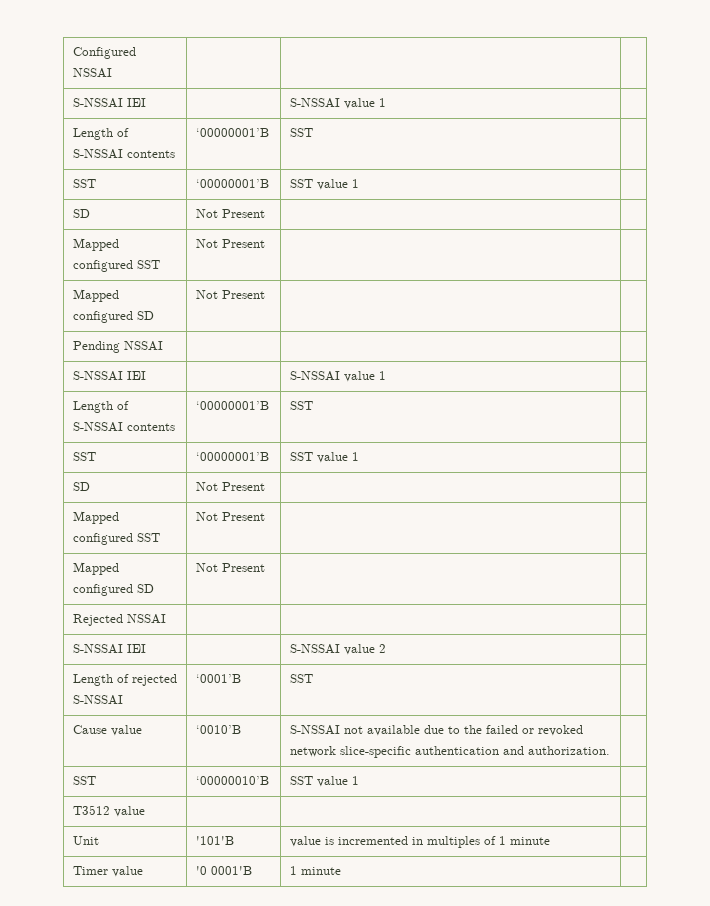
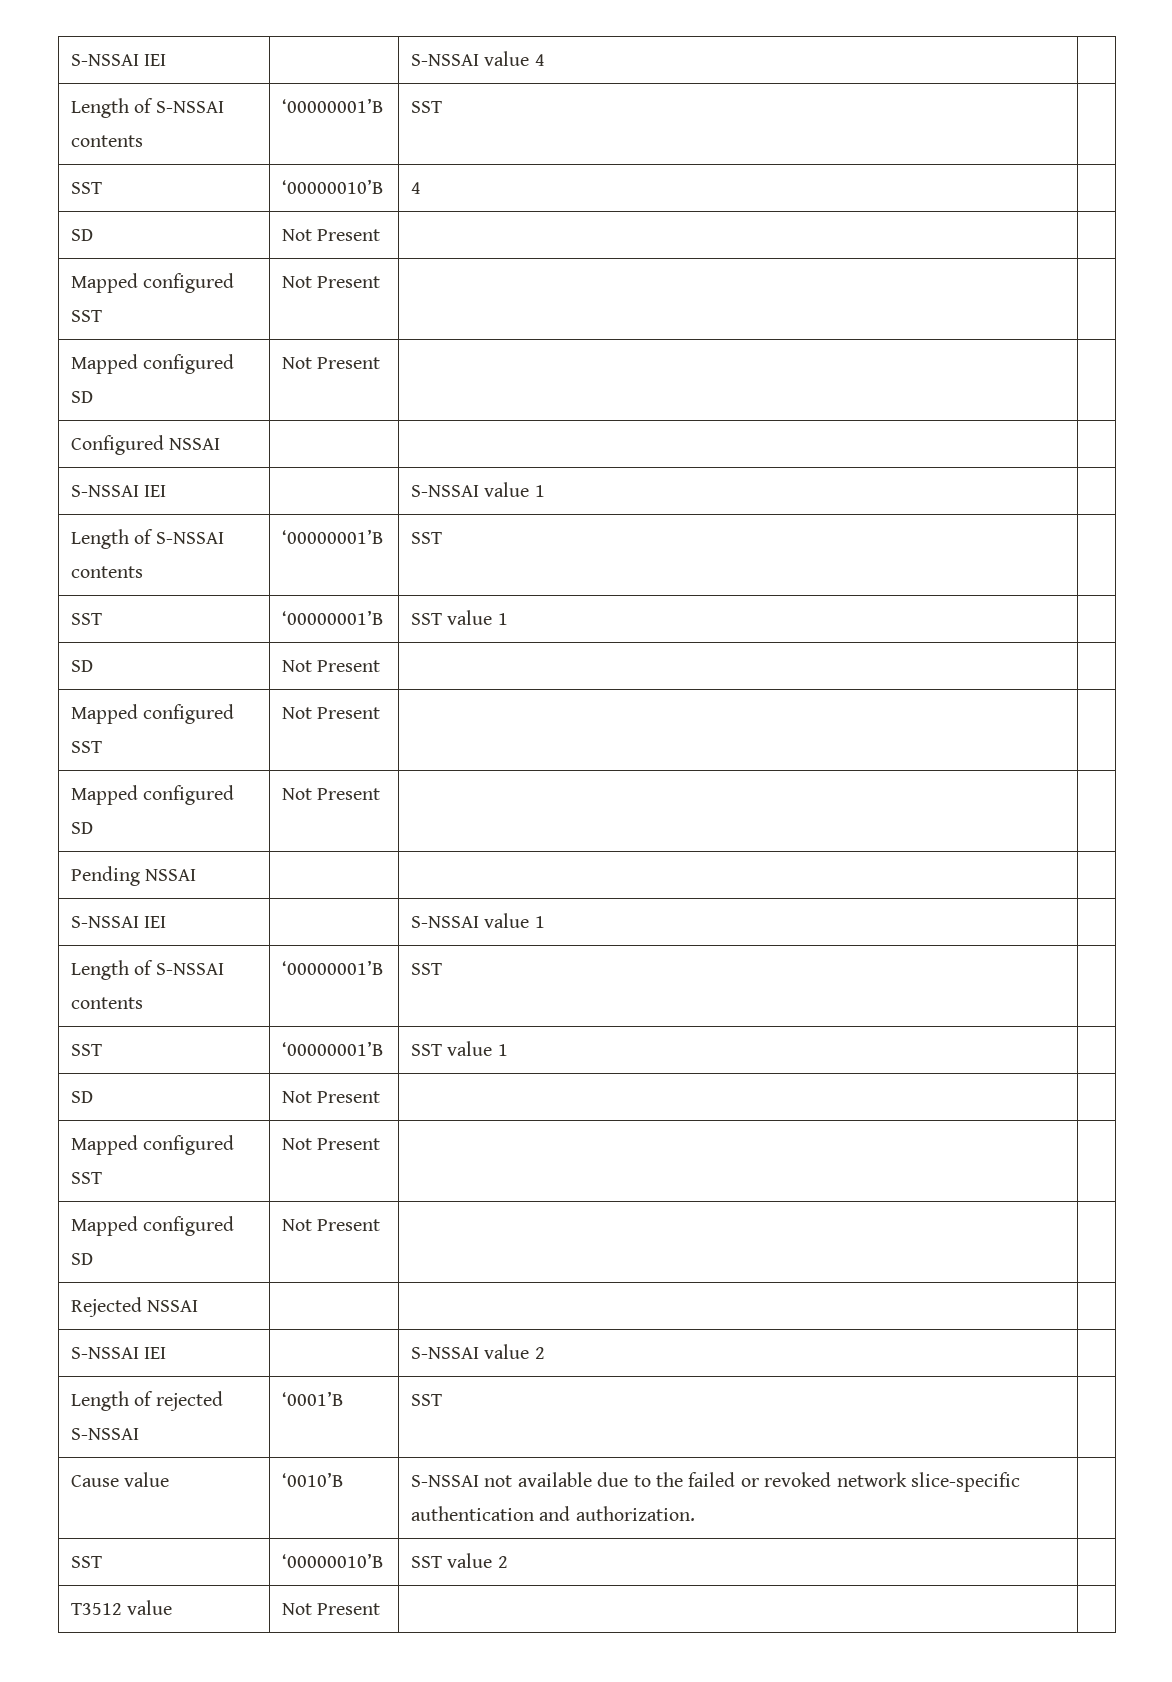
(72, 53) none -> [71,54,167,66] [411,51,545,66] [71,98,224,118] [71,135,144,147] [282,98,384,113] [411,101,443,113] [71,182,103,194] [282,179,384,194] [411,182,422,194] [71,229,94,241] [282,229,381,241] [71,273,235,293] [71,310,103,322] [282,276,381,288] [71,354,235,374] [71,391,94,403] [282,357,381,369] S-NSSAI IEI | | S-NSSAI value 4 | // Length of S-NSSAI contents | ‘00000001’B | SST | // SST | ‘00000010’B | 4 | // SD | Not Present | | // Mapped configured SST | Not Present | | // Mapped configured SD | Not Present | | //
[351,776,359,785] 1 -> [497,1556,508,1568] 2
[72,836,99,845] [195,836,234,845] [289,836,550,848] [72,866,143,877] [195,866,252,875] [289,866,341,875] | | // Unit | '101'B | value is incremented in multiples of 1 minute | // Timer value | '0 0001'B | 1 minute -> [282,1603,381,1615] Not Present |

